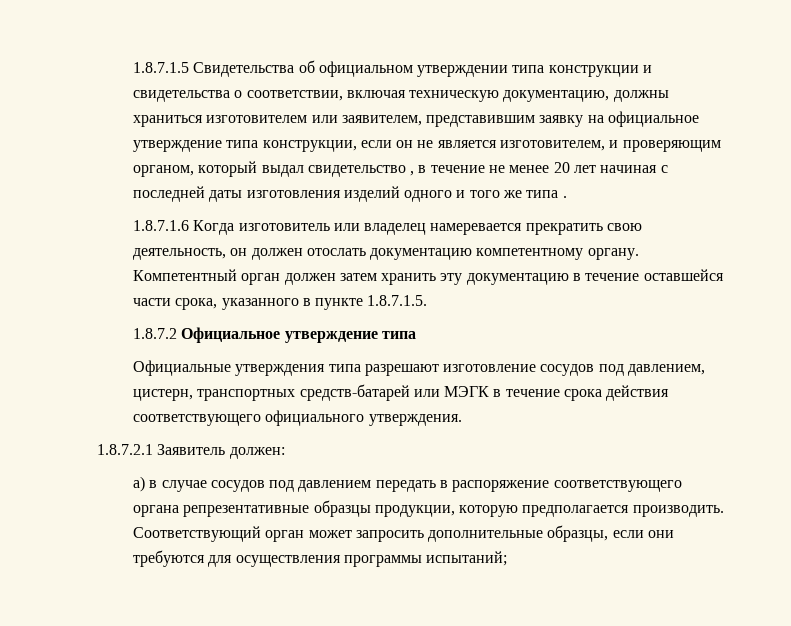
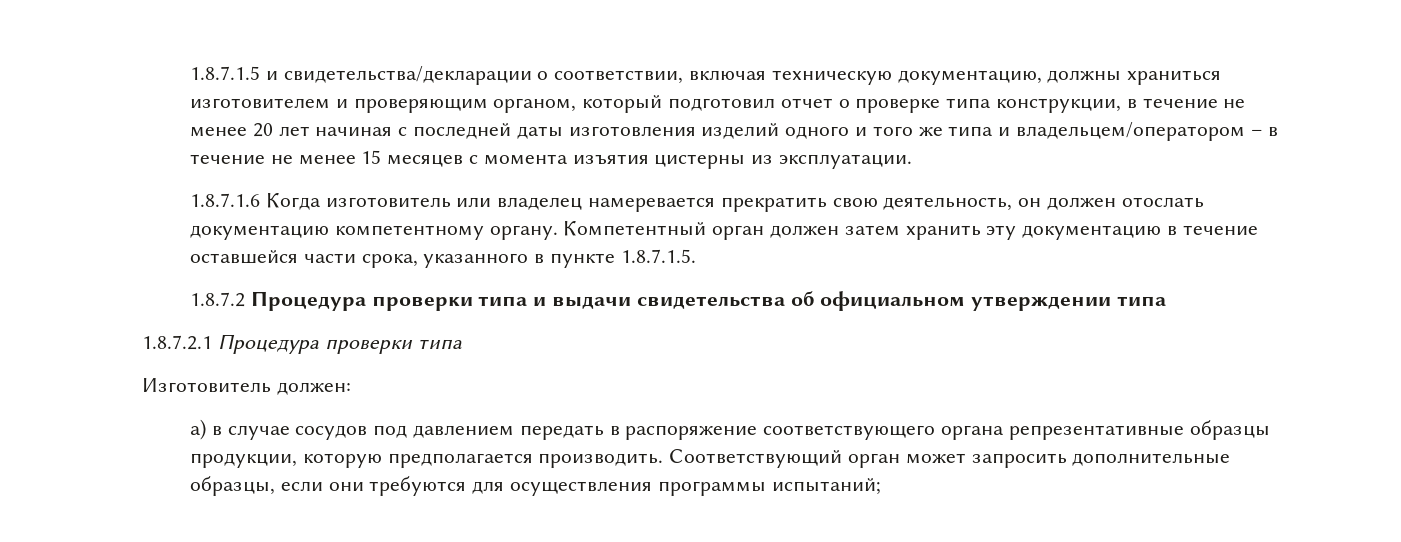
[193,60,653,77] [132,90,230,102] Свидетельства об официальном утверждении типа конструкции и свидетельства -> [265,66,532,85] и свидетельства/декларации
[311,111,700,127] [132,140,721,152] [132,161,415,177] или заявителем, представившим заявку на официальное утверждение типа конструкции, если он не является изготовителем, и проверяющим органом, который выдал свидетельство , -> [335,95,1121,113] и проверяющим органом, который подготовил отчет о проверке типа конструкции,
[562,196,567,198] . -> [998,122,1278,141] [189,150,912,169] и владельцем/оператором – в течение не менее 15 месяцев с момента изъятия цистерны из эксплуатации.
[181,327,416,343] [132,360,706,376] [132,384,670,401] [132,410,462,426] [96,444,226,455] Официальное утверждение типа // Официальные утверждения типа разрешают изготовление сосудов под давлением, цистерн, транспортных средств-батарей или МЭГК в течение срока действия соответствующего официального утверждения. // 1.8.7.2.1 Заявитель -> [250,291,1166,311] [142,334,462,354] [142,378,272,393] Процедура проверки типа и выдачи свидетельства об официальном утверждении типа // 1.8.7.2.1 Процедура проверки типа // Изготовитель

